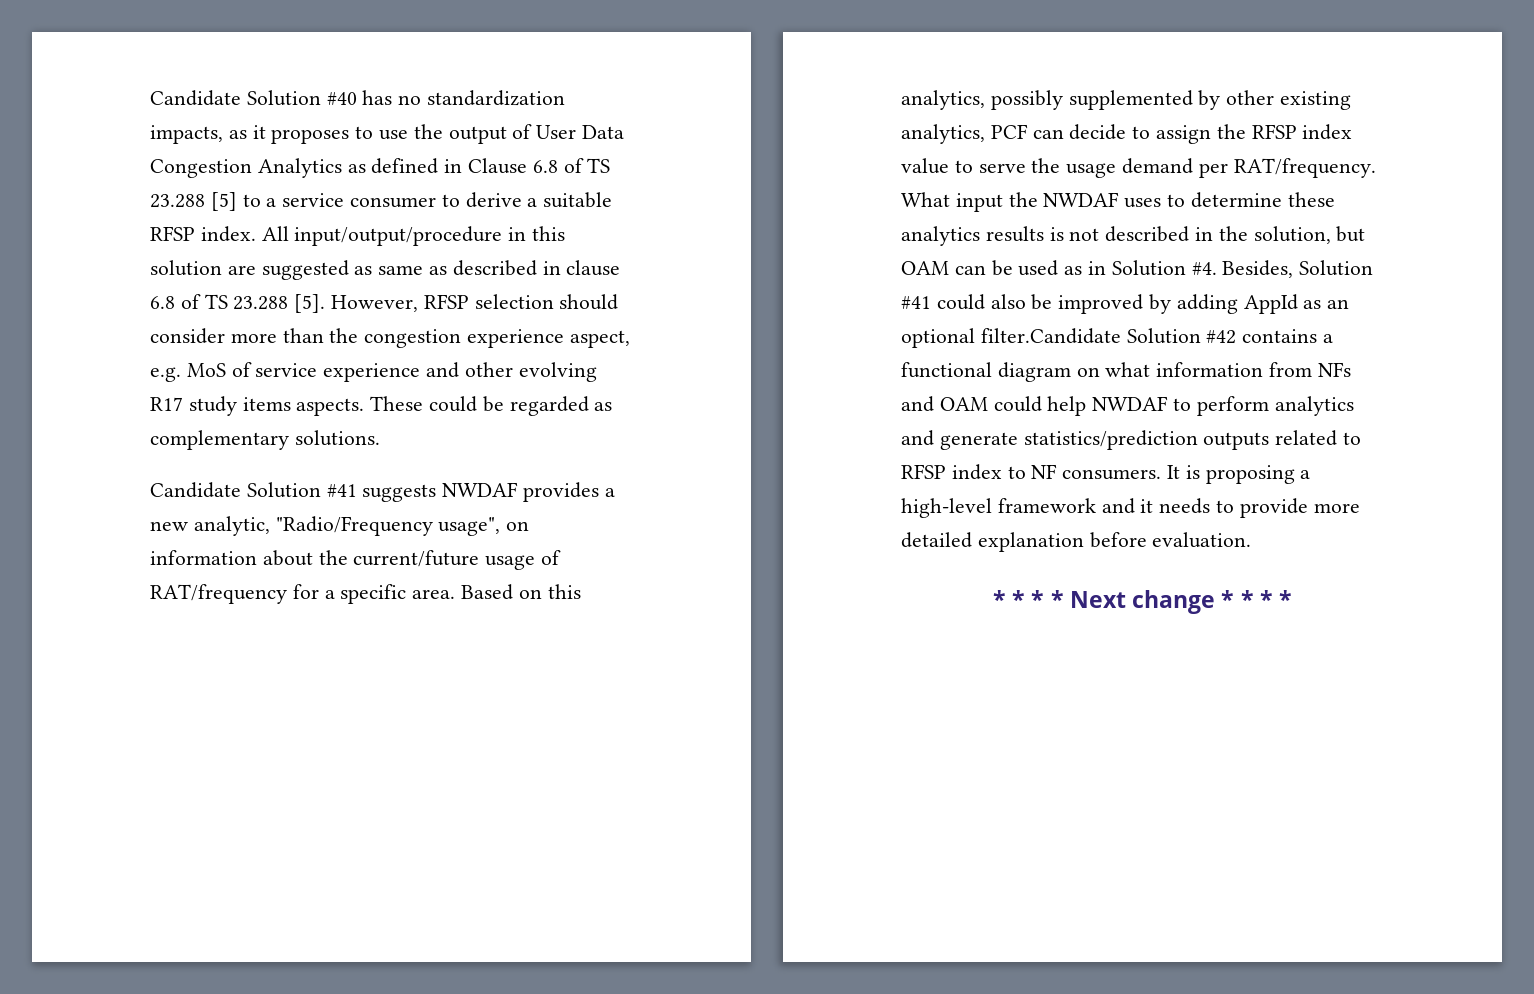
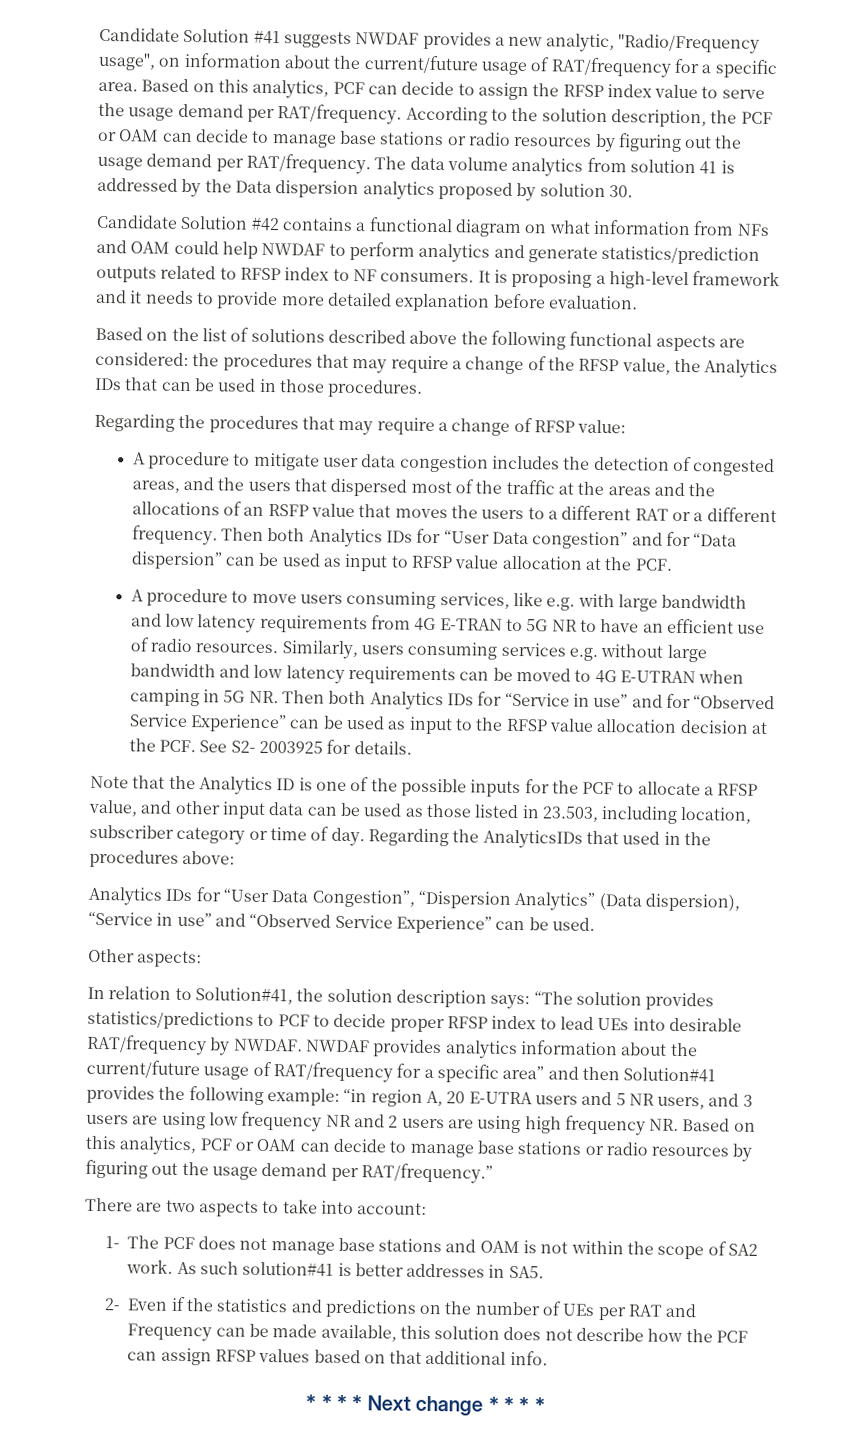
[150,90,566,106] [150,124,625,144] [150,158,611,178] [150,192,613,211] [150,226,566,246] [150,260,621,280] [150,294,619,313] [150,328,630,348] [150,362,597,382] [150,396,613,416] [150,430,380,450] [150,482,321,498] Candidate Solution #40 has no standardization impacts, as it proposes to use the output of User Data Congestion Analytics as defined in Clause 6.8 of TS 23.288 [5] to a service consumer to derive a suitable RFSP index. All input/output/procedure in this solution are suggested as same as described in clause 6.8 of TS 23.288 [5]. However, RFSP selection should consider more than the congestion experience aspect, e.g. MoS of service experience and other evolving R17 study items aspects. These could be regarded as complementary solutions. // Candidate Solution -> [99,27,251,43] Candidate Solution
[990,90,1352,110] [901,124,985,144] possibly supplemented by other existing analytics, -> (330, 89) none
[901,192,1335,212] [901,226,1366,246] [901,260,1374,278] [901,294,1350,314] [901,328,1121,348] What input the NWDAF uses to determine these analytics results is not described in the solution, but OAM can be used as in Solution #4. Besides, Solution #41 could also be improved by adding AppId as an optional filter.Candidate -> [405,106,773,128] [97,129,743,153] [97,153,735,177] [97,177,633,202] [96,214,178,229] According to the solution description, the PCF or OAM can decide to manage base stations or radio resources by figuring out the usage demand per RAT/frequency. The data volume analytics from solution 41 is addressed by the Data dispersion analytics proposed by solution 30. // Candidate
(1252, 540) none -> [95,326,745,352] [95,351,779,379] [94,377,424,398] [94,413,627,436] [132,451,776,477] [131,476,716,497] [131,501,777,523] [131,525,738,550] [130,551,672,572] [130,588,748,612] [130,613,766,634] [129,637,707,663] [129,663,745,685] [129,688,776,711] [128,713,768,735] [128,738,412,755] [90,775,759,798] [88,799,752,824] [89,824,711,849] [89,849,236,868] [88,886,740,912] [88,911,595,934] [88,948,203,968] [87,986,715,1011] [87,1010,742,1033] [86,1034,698,1060] [86,1059,717,1083] [86,1085,753,1110] [86,1111,756,1136] [85,1135,753,1162] [85,1159,493,1184] [85,1197,428,1217] [105,1235,759,1260] [126,1259,544,1279] [104,1296,698,1321] [127,1323,749,1343] [127,1347,548,1366] // Based on the list of solutions described above the following functional aspects are considered: the procedures that may require a change of the RFSP value, the Analytics IDs that can be used in those procedures. // Regarding the procedures that may require a change of RFSP value: // A procedure to mitigate user data congestion includes the detection of congested areas, and the users that dispersed most of the traffic at the areas and the allocations of an RSFP value that moves the users to a different RAT or a different frequency. Then both Analytics IDs for “User Data congestion” and for “Data dispersion” can be used as input to RFSP value allocation at the PCF. // A procedure to move users consuming services, like e.g. with large bandwidth and low latency requirements from 4G E-TRAN to 5G NR to have an efficient use of radio resources. Similarly, users consuming services e.g. without large bandwidth and low latency requirements can be moved to 4G E-UTRAN when camping in 5G NR. Then both Analytics IDs for “Service in use” and for “Observed Service Experience” can be used as input to the RFSP value allocation decision at the PCF. See S2- 2003925 for details. // Note that the Analytics ID is one of the possible inputs for the PCF to allocate a RFSP value, and other input data can be used as those listed in 23.503, including location, subscriber category or time of day. Regarding the AnalyticsIDs that used in the procedures above: // Analytics IDs for “User Data Congestion”, “Dispersion Analytics” (Data dispersion), “Service in use” and “Observed Service Experience” can be used. // Other aspects: // In relation to Solution#41, the solution description says: “The solution provides statistics/predictions to PCF to decide proper RFSP index to lead UEs into desirable RAT/frequency by NWDAF. NWDAF provides analytics information about the current/future usage of RAT/frequency for a specific area” and then Solution#41 provides the following example: “in region A, 20 E-UTRA users and 5 NR users, and 3 users are using low frequency NR and 2 users are using high frequency NR. Based on this analytics, PCF or OAM can decide to manage base stations or radio resources by figuring out the usage demand per RAT/frequency.” // There are two aspects to take into account: // 1- The PCF does not manage base stations and OAM is not within the scope of SA2 work. As such solution#41 is better addresses in SA5. // 2- Even if the statistics and predictions on the number of UEs per RAT and Frequency can be made available, this solution does not describe how the PCF can assign RFSP values based on that additional info.

